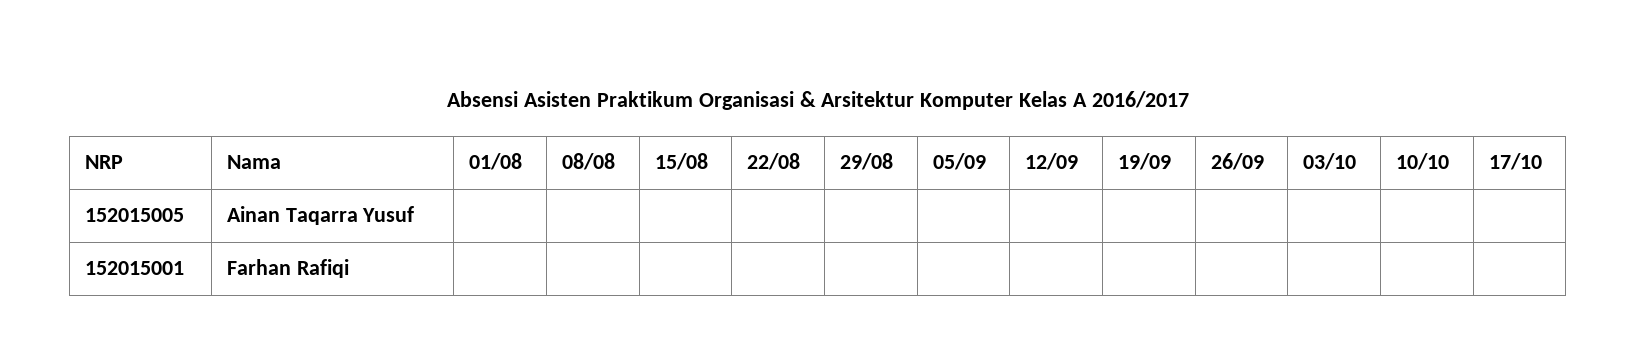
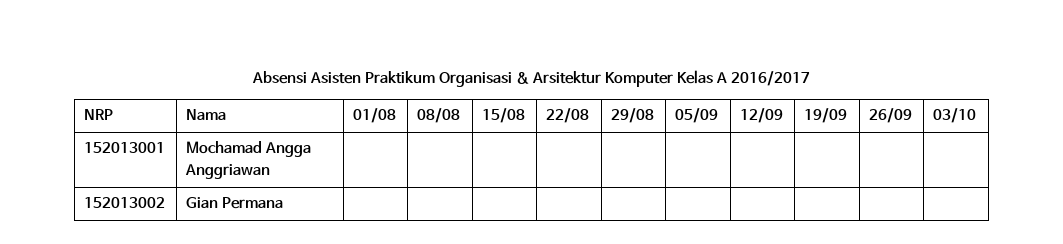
[1395,153,1449,170] [1488,153,1542,170] [84,208,184,222] [226,206,415,225] [84,261,184,275] [226,259,349,278] | 10/10 | 17/10 // 152015005 | Ainan Taqarra Yusuf | | | | | | | | | | | | // 152015001 | Farhan Rafiqi | | -> [84,142,166,153] [186,141,312,157] [185,164,271,179] [84,197,166,208] [186,197,284,209] // 152013001 | Mochamad Angga Anggriawan | | | | | | | | | | // 152013002 | Gian Permana

